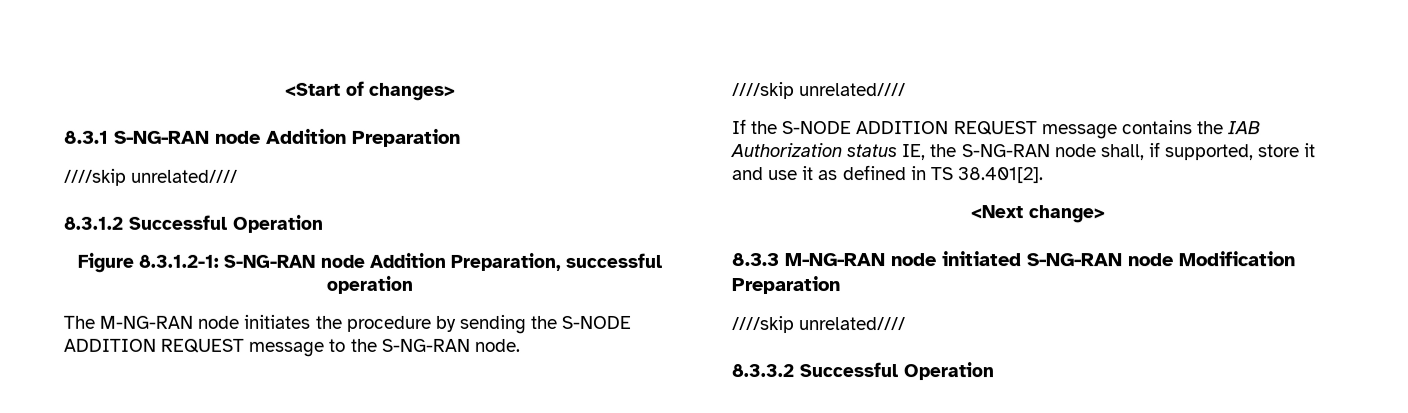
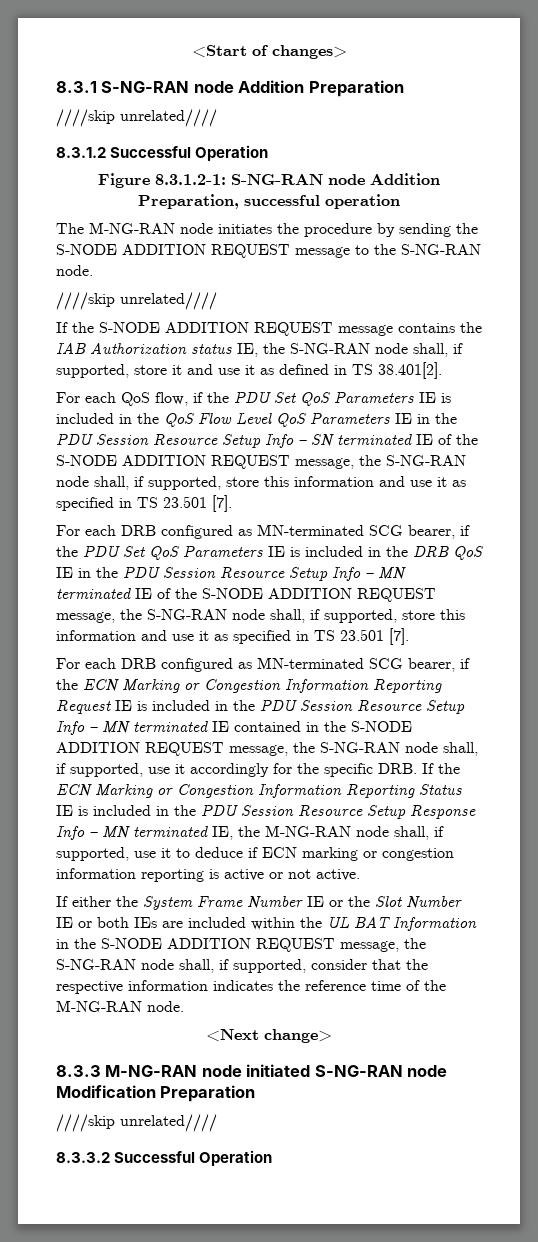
(1044, 175) none -> [56,391,451,406] [56,412,457,427] [56,433,478,448] [56,455,466,469] [56,476,466,490] [56,495,232,512] [56,524,470,539] [56,545,484,560] [56,566,406,581] [56,588,436,602] [56,609,465,623] [56,628,409,645] [56,657,470,672] [56,679,442,693] [56,699,465,714] [56,721,412,735] [56,742,478,756] [56,763,460,777] [56,784,462,798] [56,804,476,819] [56,825,444,840] [56,847,454,861] [56,868,360,882] [56,896,462,910] [56,916,477,931] [56,938,426,952] [56,959,428,973] [56,980,446,994] [56,1000,184,1012] // For each QoS flow, if the PDU Set QoS Parameters IE is included in the QoS Flow Level QoS Parameters IE in the PDU Session Resource Setup Info – SN terminated IE of the S-NODE ADDITION REQUEST message, the S-NG-RAN node shall, if supported, store this information and use it as specified in TS 23.501 [7]. // For each DRB configured as MN-terminated SCG bearer, if the PDU Set QoS Parameters IE is included in the DRB QoS IE in the PDU Session Resource Setup Info – MN terminated IE of the S-NODE ADDITION REQUEST message, the S-NG-RAN node shall, if supported, store this information and use it as specified in TS 23.501 [7]. // For each DRB configured as MN-terminated SCG bearer, if the ECN Marking or Congestion Information Reporting Request IE is included in the PDU Session Resource Setup Info – MN terminated IE contained in the S-NODE ADDITION REQUEST message, the S-NG-RAN node shall, if supported, use it accordingly for the specific DRB. If the ECN Marking or Congestion Information Reporting Status IE is included in the PDU Session Resource Setup Response Info – MN terminated IE, the M-NG-RAN node shall, if supported, use it to deduce if ECN marking or congestion information reporting is active or not active. // If either the System Frame Number IE or the Slot Number IE or both IEs are included within the UL BAT Information in the S-NODE ADDITION REQUEST message, the S-NG-RAN node shall, if supported, consider that the respective information indicates the reference time of the M-NG-RAN node.

